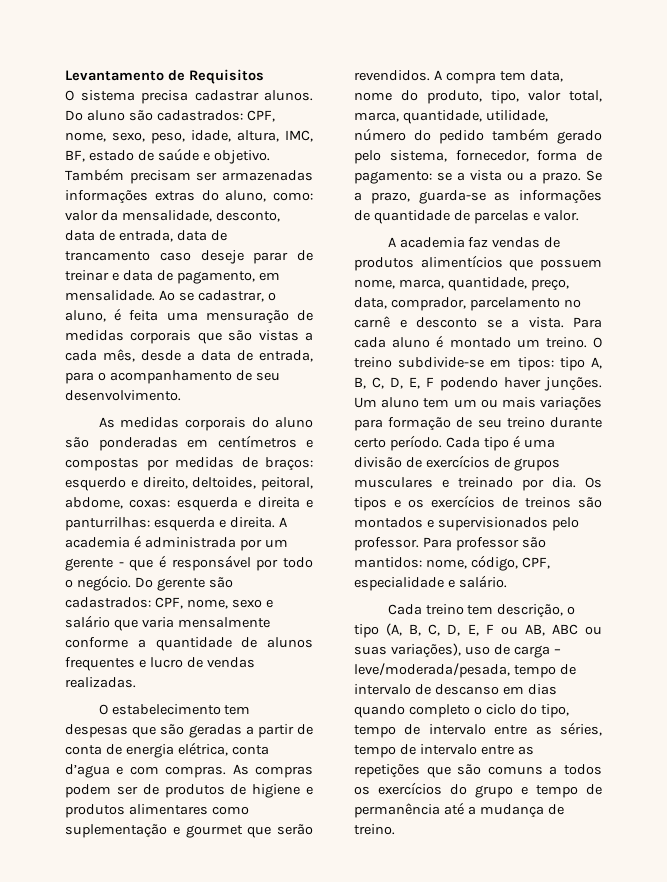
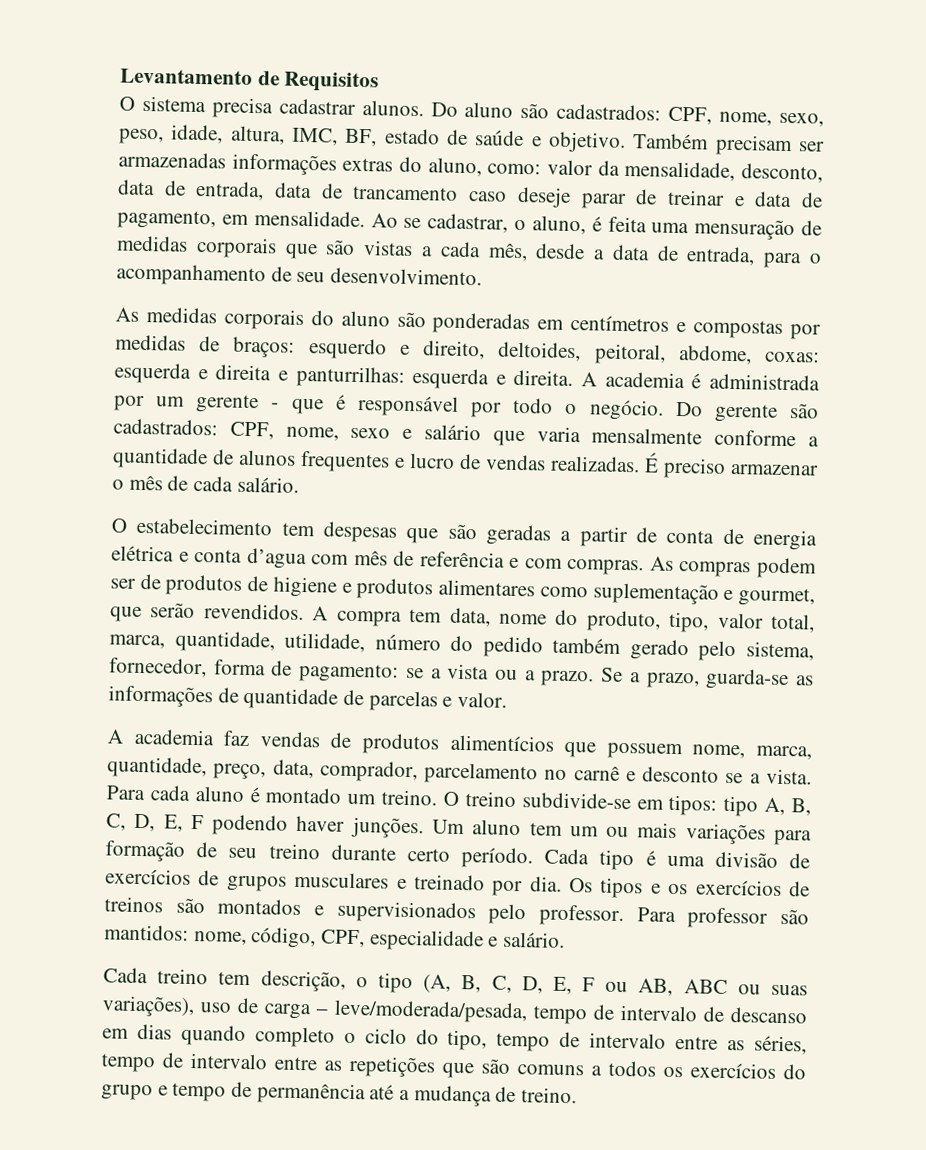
(136, 682) none -> [644,452,819,479] [112,475,299,493] É preciso armazenar o mês de cada salário.
[177,742,269,756] [65,764,110,778] elétrica, conta d’agua -> [111,545,505,570] elétrica e conta d’agua com mês de referência
[185,825,243,838] gourmet -> [738,587,815,607] gourmet,

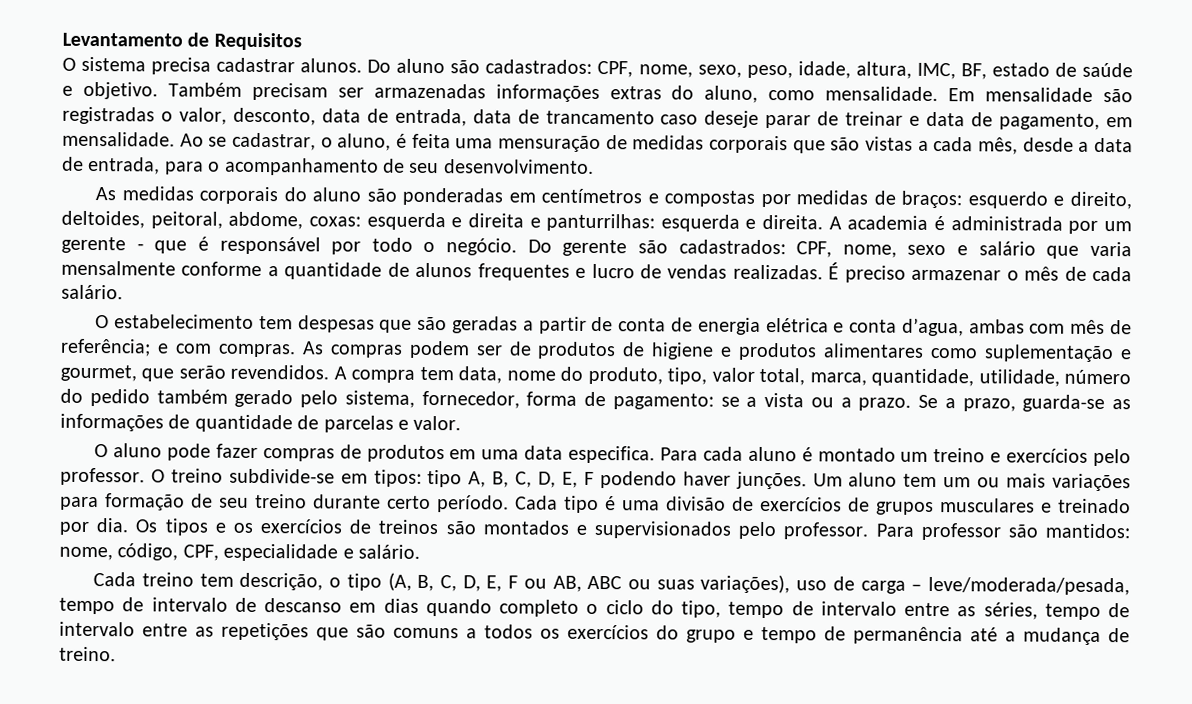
[487,159,736,182] como: valor da mensalidade, -> [768,86,1134,103] [62,106,227,125] como mensalidade. Em mensalidade são registradas o valor,
[246,547,307,570] d’agua -> [901,317,1025,337] d’agua, ambas
[419,551,505,568] referência -> [60,338,151,357] referência;
[107,728,813,760] [107,756,812,785] A academia faz vendas de produtos alimentícios que possuem nome, marca, quantidade, preço, data, comprador, parcelamento no carnê e desconto se a vista. -> [94,443,656,464] O aluno pode fazer compras de produtos em uma data especifica.
[381,789,438,806] treino. -> [933,448,1131,467] [60,467,145,486] treino e exercícios pelo professor.

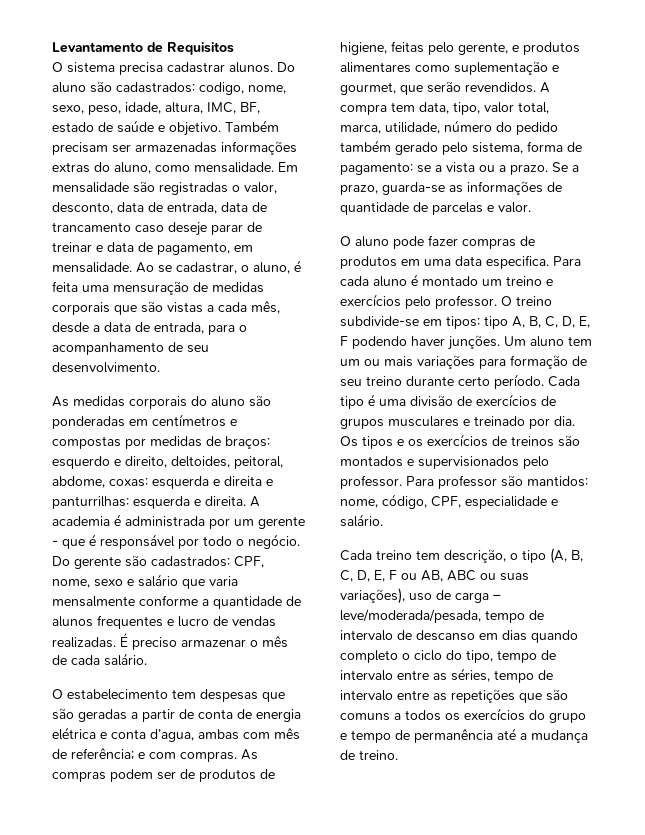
[597,61,634,78] CPF, -> [199,82,244,95] codigo,
[651,342,715,360] higiene -> [340,41,508,55] higiene, feitas pelo gerente,
[506,366,663,385] nome do produto, -> (449, 108) none
[871,368,975,387] quantidade, -> (381, 129) none
[421,390,520,409] fornecedor, -> (523, 148) none

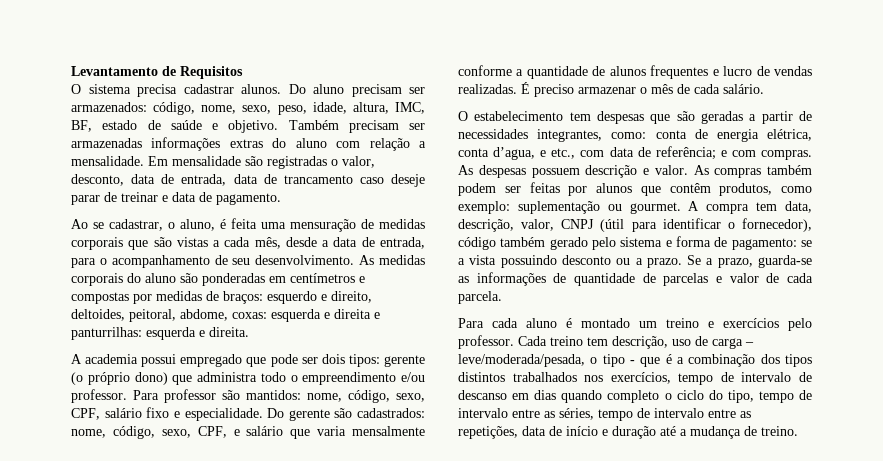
[90,81,244,95] são cadastrados: codigo, -> [351,84,425,97] [71,102,196,115] precisam ser armazenados: código,
[114,162,190,174] aluno, como -> [295,138,426,151] aluno com relação a
[157,242,253,255] [52,262,132,273] pagamento, em mensalidade. -> [216,193,281,205] pagamento. //
(160, 367) // -> (355, 260) none
(246, 501) none -> (249, 332) //
[114,514,305,529] [52,534,300,549] [52,555,264,569] [52,579,123,588] é administrada por um gerente - que é responsável por todo o negócio. Do gerente são cadastrados: CPF, nome, sexo -> [141,354,425,367] [71,372,425,385] [71,389,425,403] [71,407,425,421] [71,426,227,439] possui empregado que pode ser dois tipos: gerente (o próprio dono) que administra todo o empreendimento e/ou professor. Para professor são mantidos: nome, código, sexo, CPF, salário fixo e especialidade. Do gerente são cadastrados: nome, código, sexo, CPF,
[198,709,301,722] [52,727,300,742] conta de energia elétrica e conta d’agua, ambas com mês -> [458,129,812,142] [458,147,634,160] necessidades integrantes, como: conta de energia elétrica, conta d’agua, e etc., com data
[52,769,275,782] [340,41,580,55] [340,61,559,75] [340,81,550,95] [340,102,549,115] [340,120,558,135] compras podem ser de produtos de higiene, feitas pelo gerente, e produtos alimentares como suplementação e gourmet, que serão revendidos. A compra tem data, tipo, valor total, marca, utilidade, número do pedido -> [478,165,812,178] [458,182,812,196] [458,201,812,214] [458,218,812,232] [458,237,496,250] despesas possuem descrição e valor. As compras também podem ser feitas por alunos que contêm produtos, como exemplo: suplementação ou gourmet. A compra tem data, descrição, valor, CNPJ (útil para identificar o fornecedor), código
[472,142,523,154] sistema, -> [620,237,672,247] sistema e
(475, 167) none -> [500,255,611,268] possuindo desconto
[498,202,531,213] [340,235,535,249] [340,255,549,269] valor. // O aluno pode fazer compras de produtos em uma data especifica. -> [729,273,813,283] [458,291,502,304] valor de cada parcela. //
[501,296,552,306] [340,316,590,329] [340,335,592,350] [340,355,587,369] [340,374,580,389] [340,394,556,409] [340,416,575,429] [340,434,580,449] [340,456,549,469] [340,475,588,489] [340,494,558,509] [340,514,383,527] [340,548,583,564] [340,570,529,582] [340,588,405,604] O treino subdivide-se em tipos: tipo A, B, C, D, E, F podendo haver junções. Um aluno tem um ou mais variações para formação de seu treino durante certo período. Cada tipo é uma divisão de exercícios de grupos musculares e treinado por dia. Os tipos e os exercícios de treinos são montados e supervisionados pelo professor. Para professor são mantidos: nome, código, CPF, especialidade e salário. // Cada treino tem descrição, o tipo (A, B, C, D, E, F ou AB, ABC ou suas variações), -> [518,336,668,349] Cada treino tem descrição,
(481, 616) none -> [590,354,812,367] [458,372,671,384] o tipo - que é a combinação dos tipos distintos trabalhados nos exercícios,
[451,689,568,703] [340,708,586,723] [340,729,493,743] repetições que são comuns a todos os exercícios do grupo e tempo de permanência -> [458,426,656,439] repetições, data de início e duração

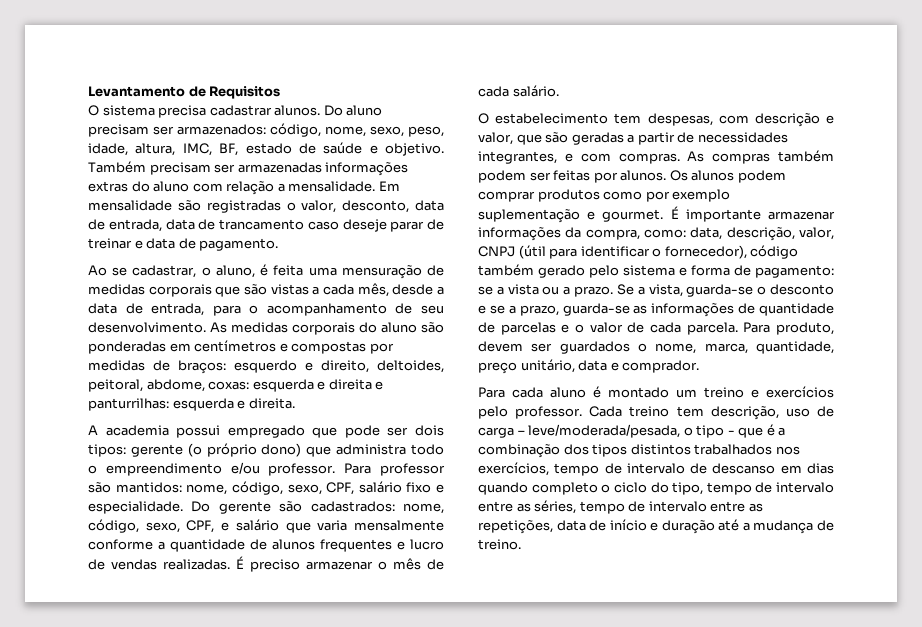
[597,111,644,124] despesas -> [647,113,834,127] [478,132,513,145] despesas, com descrição e valor,
[611,129,812,142] [458,146,812,160] [458,165,688,178] como: conta de energia elétrica, conta d’agua, e etc., com data de referência; e com compras. As despesas possuem descrição e valor. -> [564,153,680,164] e com compras.
[596,183,812,196] [458,201,778,214] alunos que contêm produtos, como exemplo: suplementação ou gourmet. A compra tem -> [620,170,786,183] [478,189,731,202] [478,206,835,223] [478,227,686,241] alunos. Os alunos podem comprar produtos como por exemplo suplementação e gourmet. É importante armazenar informações da compra, como:
[500,255,611,268] possuindo desconto -> (539, 289) none
(714, 261) none -> [648,284,834,297] [478,305,516,314] vista, guarda-se o desconto e se a
(722, 279) none -> [575,324,584,333] o
(502, 297) none -> [743,322,834,335] [478,341,834,354] [478,359,700,374] Para produto, devem ser guardados o nome, marca, quantidade, preço unitário, data e comprador.

